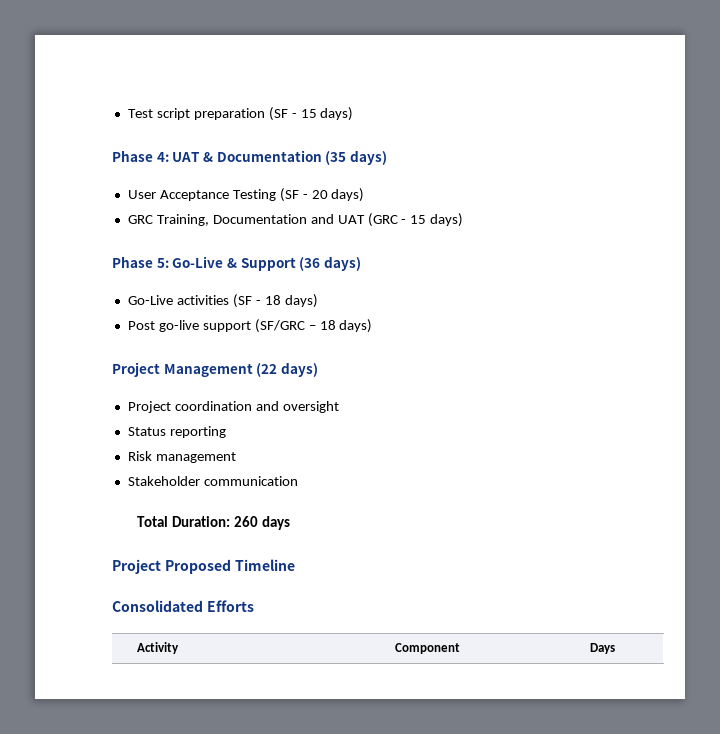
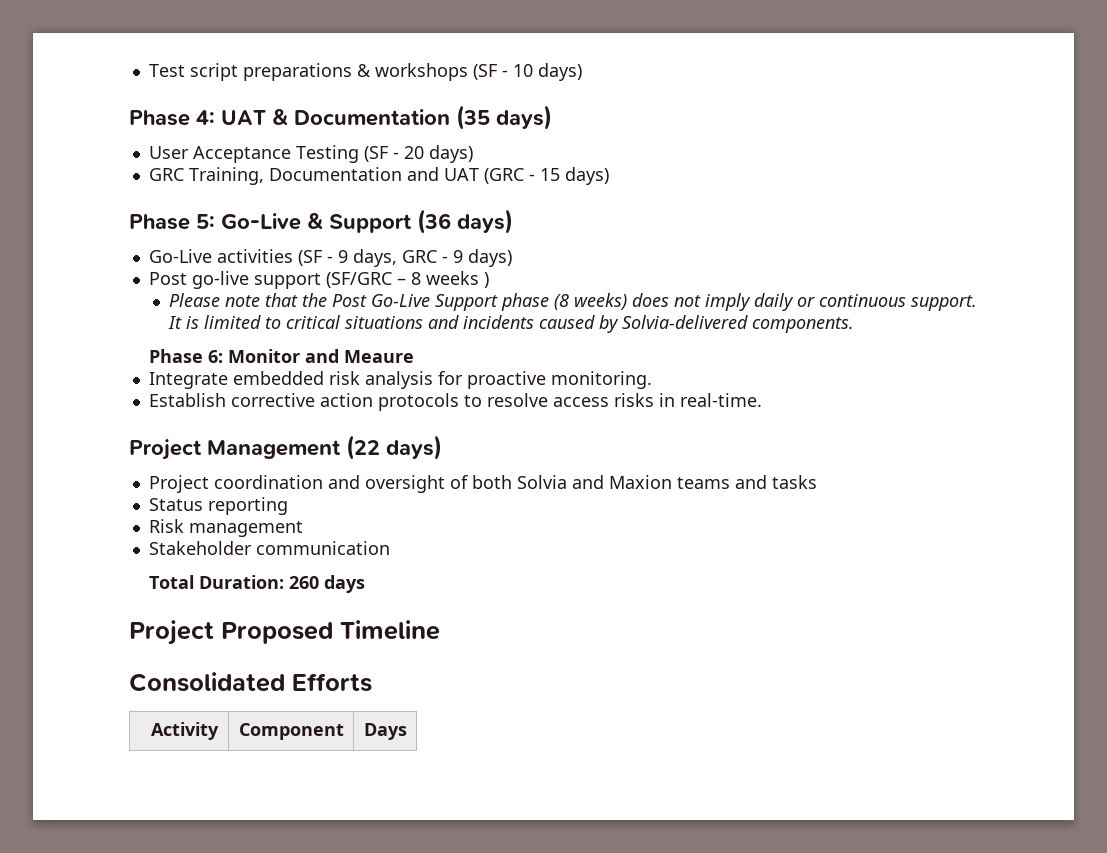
[193,107,317,121] preparation (SF - 15 -> [242,63,533,81] preparations & workshops (SF - 10
[264,295,281,305] 18 -> [337,249,463,267] 9 days, GRC - 9
[319,319,373,333] 18 days) -> [410,271,489,288] [169,293,978,311] [168,315,855,333] [149,349,415,363] [148,371,652,389] [148,393,762,411] 8 weeks ) // Please note that the Post Go-Live Support phase (8 weeks) does not imply daily or continuous support. It is limited to critical situations and incidents caused by Solvia-delivered components. // Phase 6: Monitor and Meaure // Integrate embedded risk analysis for proactive monitoring. // Establish corrective action protocols to resolve access risks in real-time.
(339, 407) none -> [449,475,817,489] of both Solvia and Maxion teams and tasks

